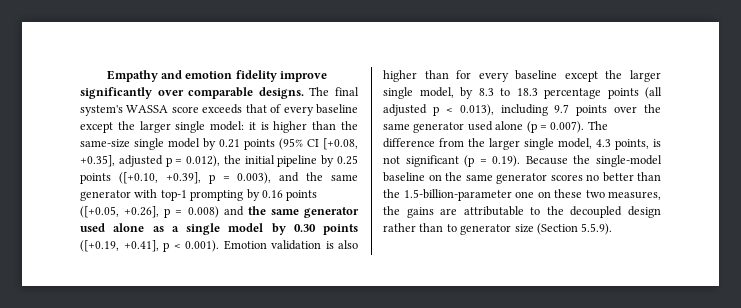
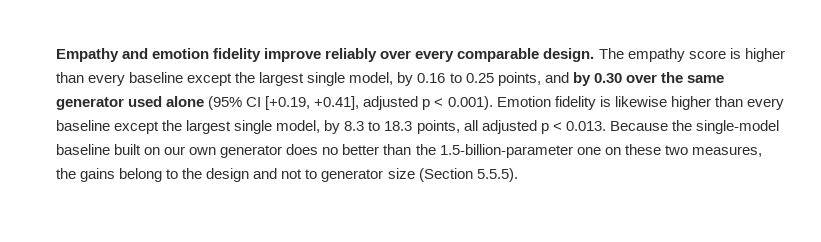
[80,87,359,99] [80,104,358,116] [80,121,358,133] [80,138,358,150] [80,155,358,167] [80,172,358,184] [80,189,318,201] [80,206,359,218] [80,223,358,235] [80,240,159,252] significantly over comparable designs. The final system's WASSA score exceeds that of every baseline except the larger single model: it is higher than the same-size single model by 0.21 points (95% CI [+0.08, +0.35], adjusted p = 0.012), the initial pipeline by 0.25 points ([+0.10, +0.39], p = 0.003), and the same generator with top-1 prompting by 0.16 points ([+0.05, +0.26], p = 0.008) and the same generator used alone as a single model by 0.30 points ([+0.19, +0.41], -> [325,48,785,62] [56,72,724,86] [56,96,419,110] reliably over every comparable design. The empathy score is higher than every baseline except the largest single model, by 0.16 to 0.25 points, and by 0.30 over the same generator used alone (95% CI [+0.19, +0.41], adjusted
[271,240,358,250] [383,70,661,82] validation is also higher than for every baseline except the larger -> [554,96,784,110] [56,120,232,134] fidelity is likewise higher than every baseline except the largest
[544,87,662,99] [383,104,661,116] [383,121,608,133] [383,138,661,150] [383,155,662,167] [383,172,583,184] percentage points (all adjusted p < 0.013), including 9.7 points over the same generator used alone (p = 0.007). The difference from the larger single model, 4.3 points, is not significant (p = 0.19). Because the single-model baseline on the same generator scores -> [416,120,779,134] [56,144,319,158] points, all adjusted p < 0.013. Because the single-model baseline built on our own generator does
[440,206,661,218] [383,223,444,232] are attributable to the decoupled design rather than -> [119,168,303,182] belong to the design and not
[581,223,613,235] 5.5.9). -> [476,168,518,182] 5.5.5).

